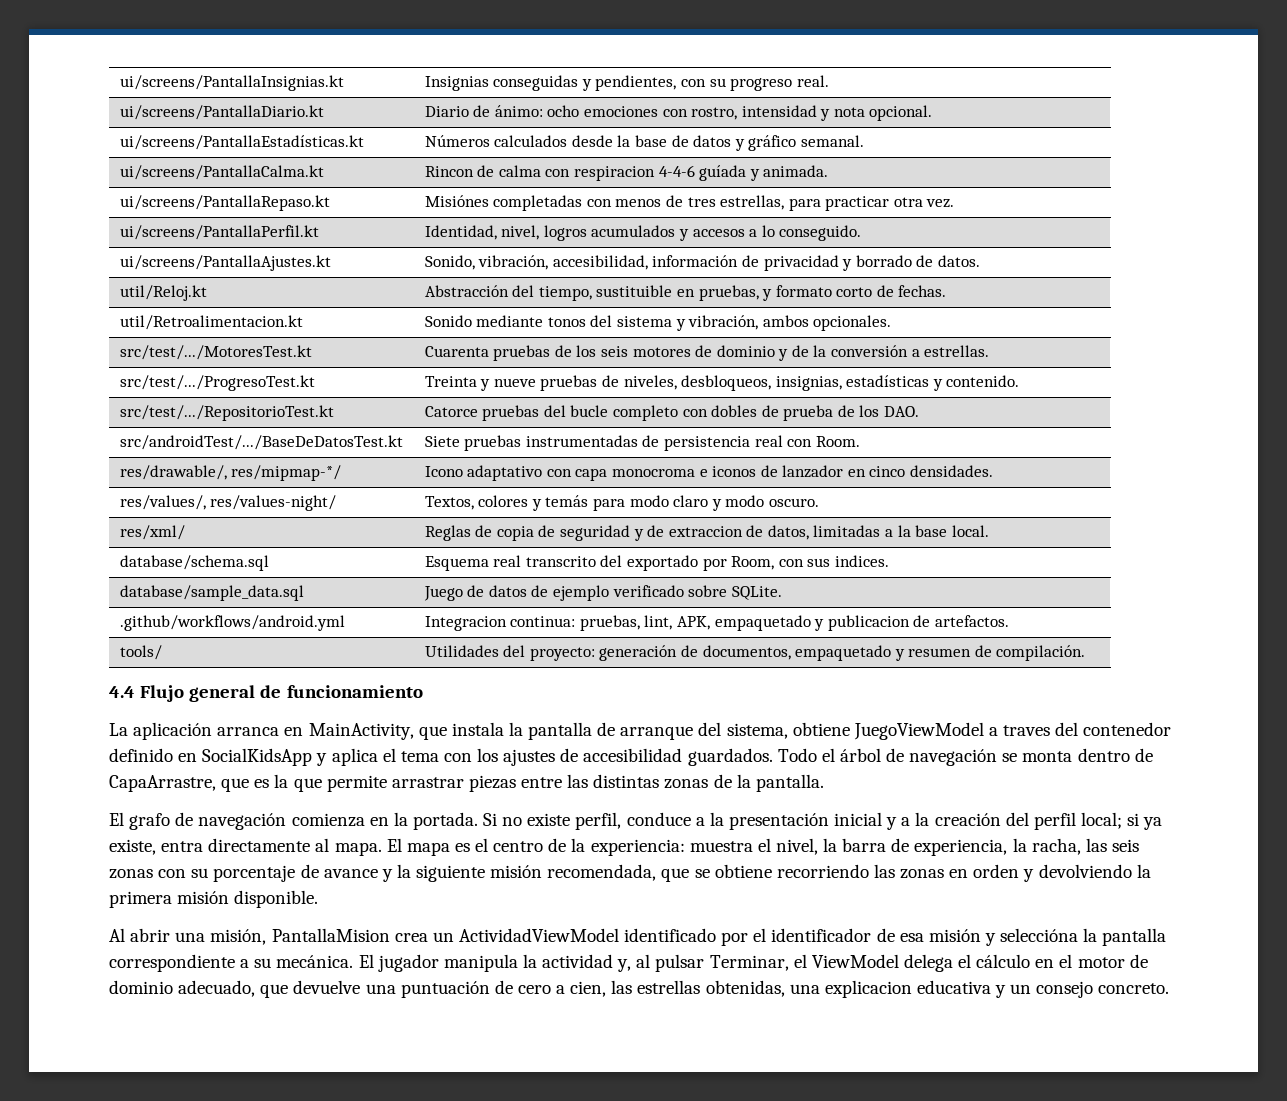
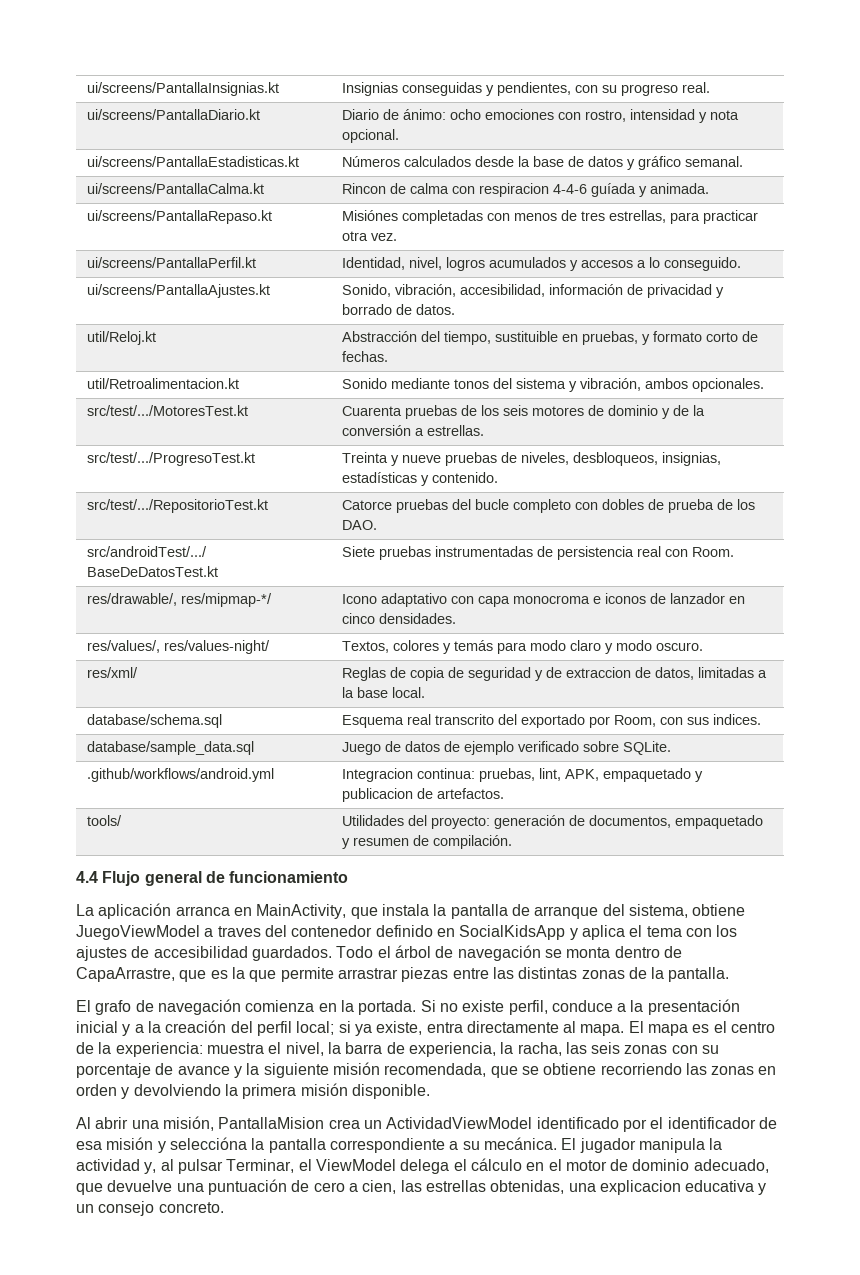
[119,135,364,150] ui/screens/PantallaEstadísticas.kt -> [86,156,299,167] ui/screens/PantallaEstadisticas.kt

